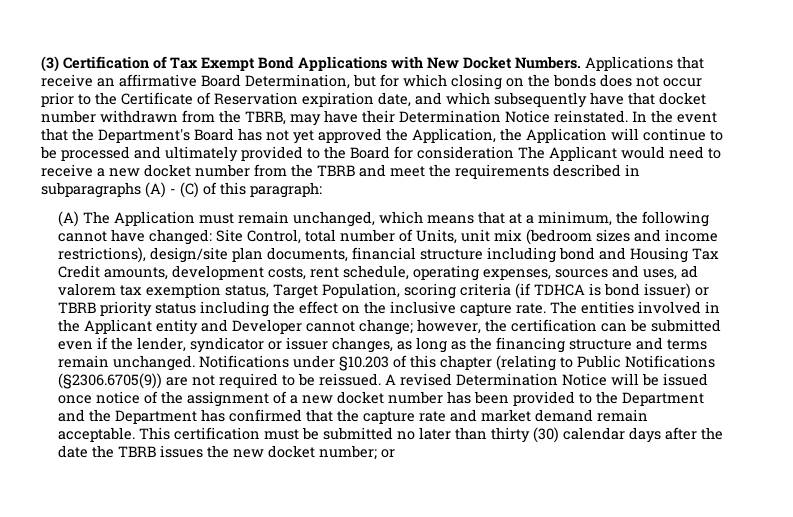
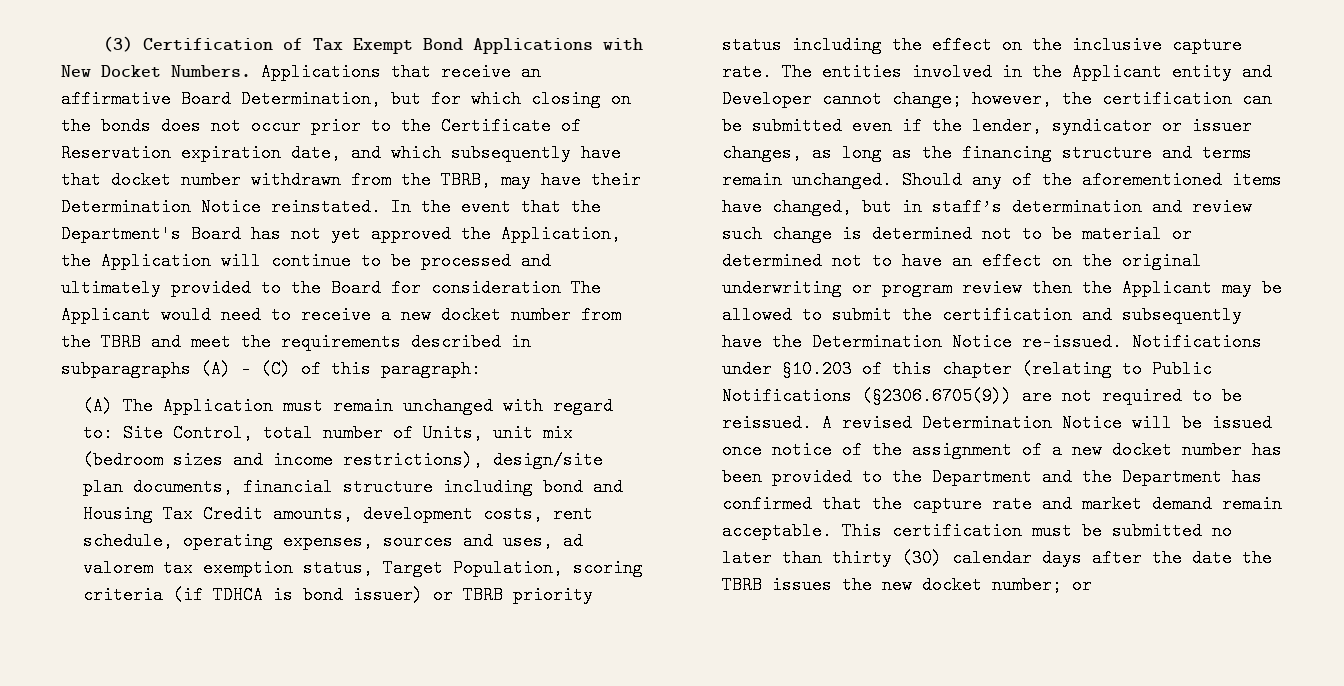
[293,211,710,227] [58,229,213,245] unchanged, which means that at a minimum, the following cannot have changed: -> [402,397,613,415] [82,424,113,442] unchanged with regard to:
(196, 363) none -> [901,171,1282,189] [721,198,1252,216] [721,225,1192,243] [721,252,1202,270] [721,279,1282,297] [721,306,1242,324] [721,333,1122,351] Should any of the aforementioned items have changed, but in staff’s determination and review such change is determined not to be material or determined not to have an effect on the original underwriting or program review then the Applicant may be allowed to submit the certification and subsequently have the Determination Notice re-issued.

